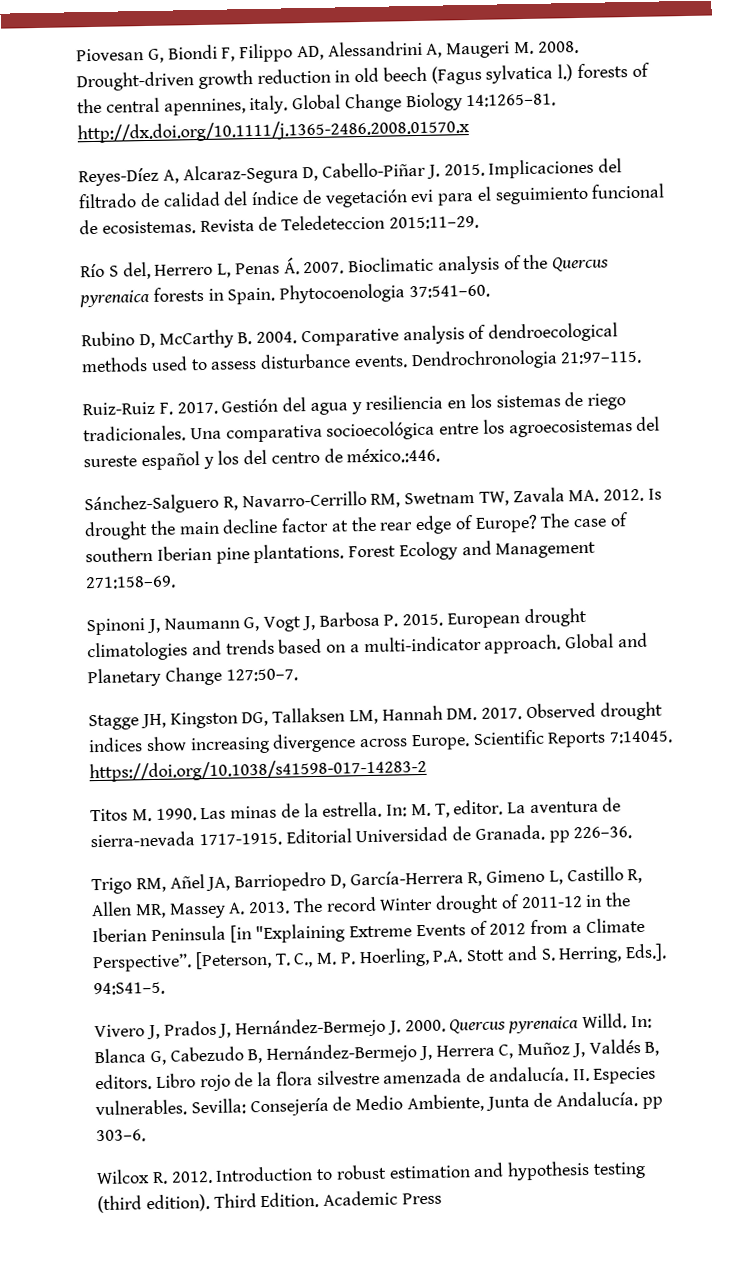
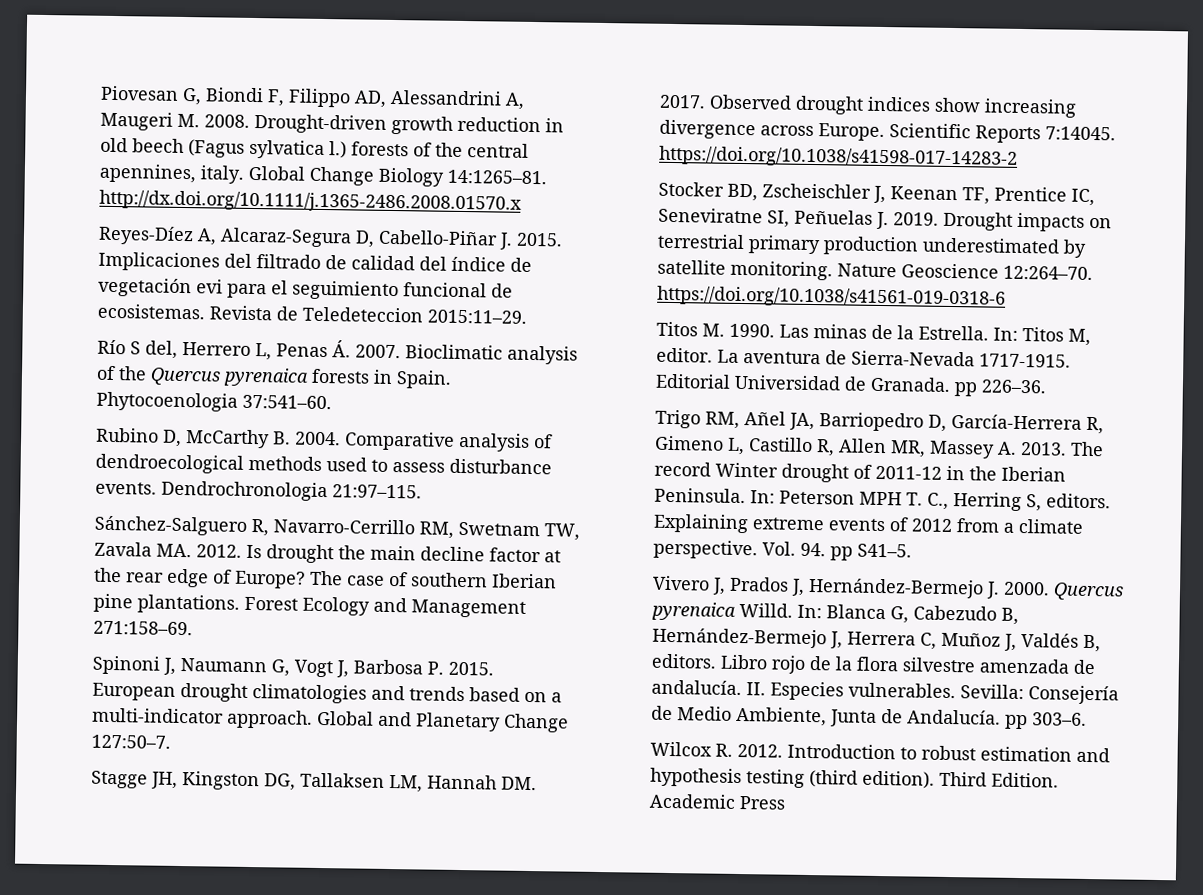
[82,391,627,416] [83,416,661,443] [83,447,441,471] // Ruiz-Ruiz F. 2017. Gestión del agua y resiliencia en los sistemas de riego tradicionales. Una comparativa socioecológica entre los agroecosistemas del sureste español y los del centro de méxico.:446. -> (422, 491) none
(428, 770) none -> [657,181,1095,207] [657,207,1112,232] [656,233,1087,258] [656,259,1093,281] [656,285,1006,309] // Stocker BD, Zscheischler J, Keenan TF, Prentice IC, Seneviratne SI, Peñuelas J. 2019. Drought impacts on terrestrial primary production underestimated by satellite monitoring. Nature Geoscience 12:264–70. https://doi.org/10.1038/s41561-019-0318-6
[322,801,450,818] estrella. In: M. T, -> [917,325,1091,346] Estrella. In: Titos M,
[90,831,196,848] sierra-nevada -> [850,350,975,367] Sierra-Nevada
[151,917,645,944] [92,943,668,973] [93,981,166,996] Peninsula [in "Explaining Extreme Events of 2012 from a Climate Perspective”. [Peterson, T. C., M. P. Hoerling, P.A. Stott and S. Herring, Eds.]. 94:S41–5. -> [653,487,1111,512] [652,513,1084,534] [652,539,912,561] Peninsula. In: Peterson MPH T. C., Herring S, editors. Explaining extreme events of 2012 from a climate perspective. Vol. 94. pp S41–5.

